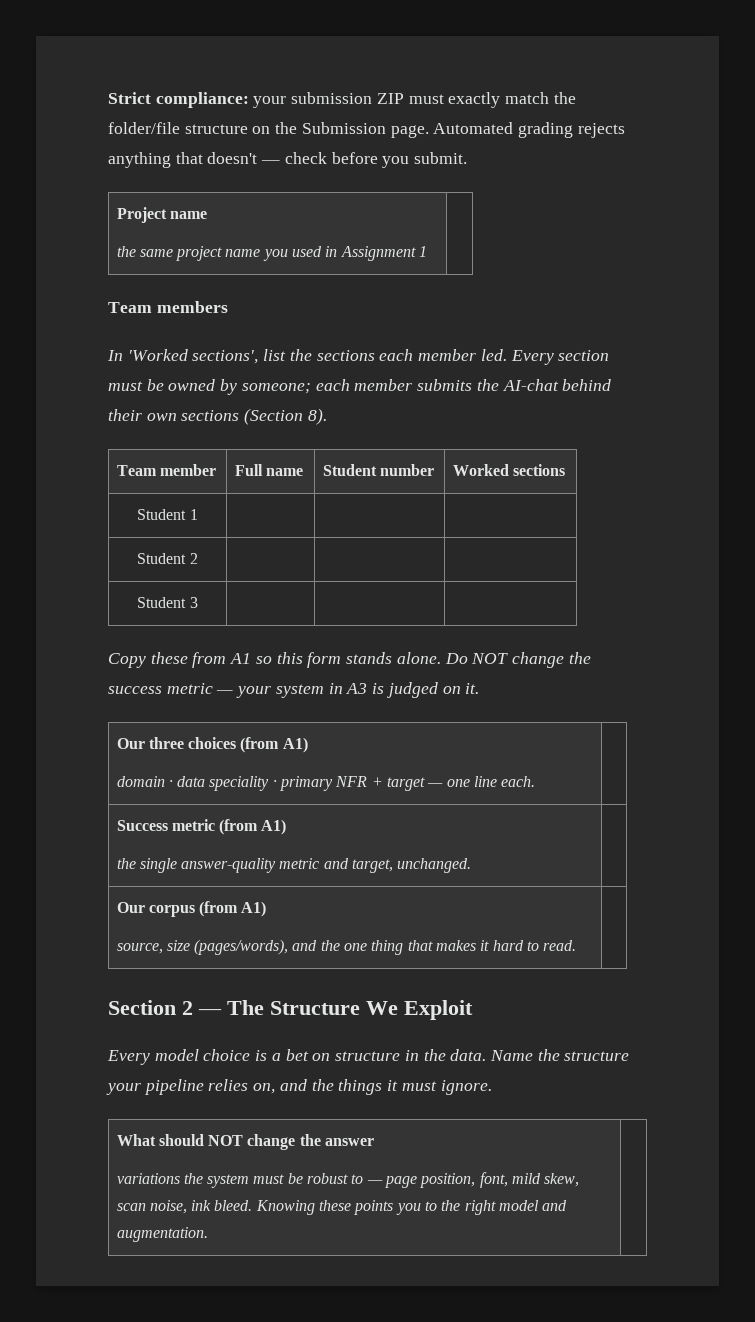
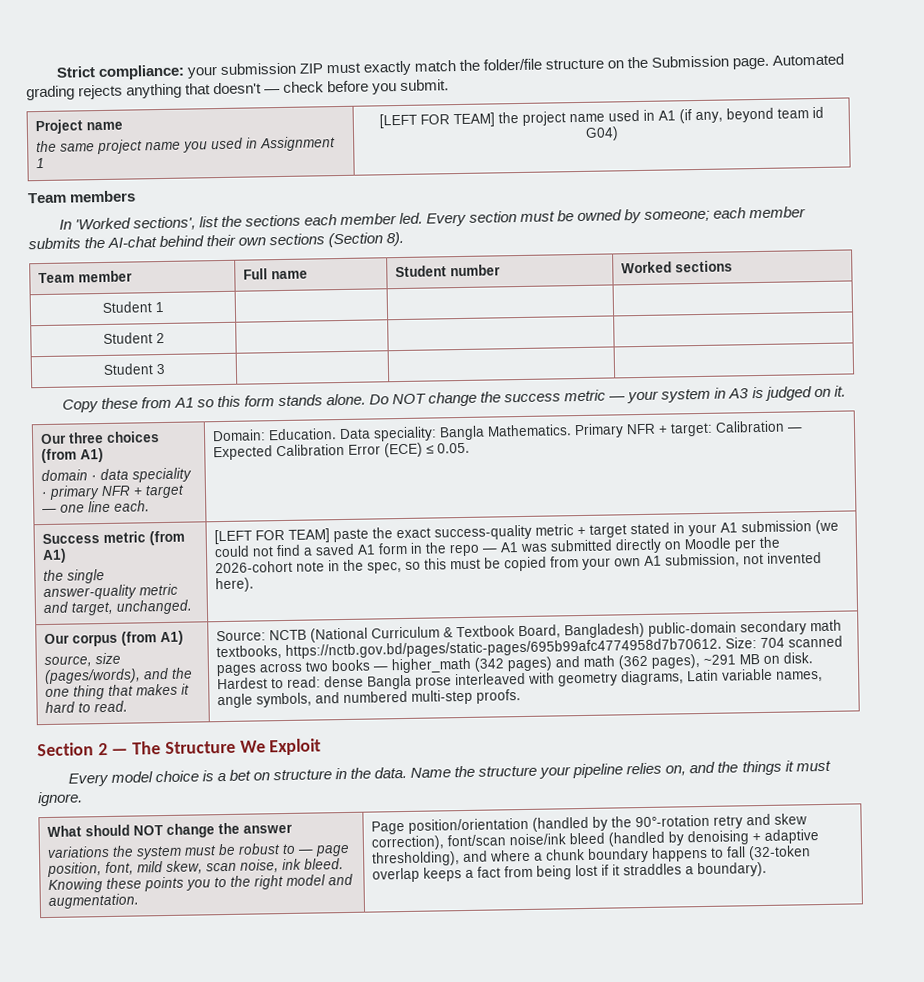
(428, 251) none -> [378,106,824,129] [584,126,619,141] [LEFT FOR TEAM] the project name used in A1 (if any, beyond team id G04)
(536, 781) none -> [211,420,803,442] [212,442,470,461] Domain: Education. Data speciality: Bangla Mathematics. Primary NFR + target: Calibration — Expected Calibration Error (ECE) ≤ 0.05.
(472, 865) none -> [213,519,839,545] [213,536,780,558] [214,551,822,574] [214,577,254,593] [LEFT FOR TEAM] paste the exact success-quality metric + target stated in your A1 submission (we could not find a saved A1 form in the repo — A1 was submitted directly on Moodle per the 2026-cohort note in the spec, so this must be copied from your own A1 submission, not invented here).
(577, 945) none -> [215,619,842,643] [215,635,843,660] [215,652,813,677] [216,668,823,690] [216,689,521,709] Source: NCTB (National Curriculum & Textbook Board, Bangladesh) public-domain secondary math textbooks, https://nctb.gov.bd/pages/static-pages/695b99afc4774958d7b70612. Size: 704 scanned pages across two books — higher_math (342 pages) and math (362 pages), ~291 MB on disk. Hardest to read: dense Bangla prose interleaved with geometry diagrams, Latin variable names, angle symbols, and numbered multi-step proofs.
(208, 1234) none -> [370,813,807,835] [370,829,819,851] [371,845,811,867] [371,861,767,883] Page position/orientation (handled by the 90°-rotation retry and skew correction), font/scan noise/ink bleed (handled by denoising + adaptive thresholding), and where a chunk boundary happens to fall (32-token overlap keeps a fact from being lost if it straddles a boundary).

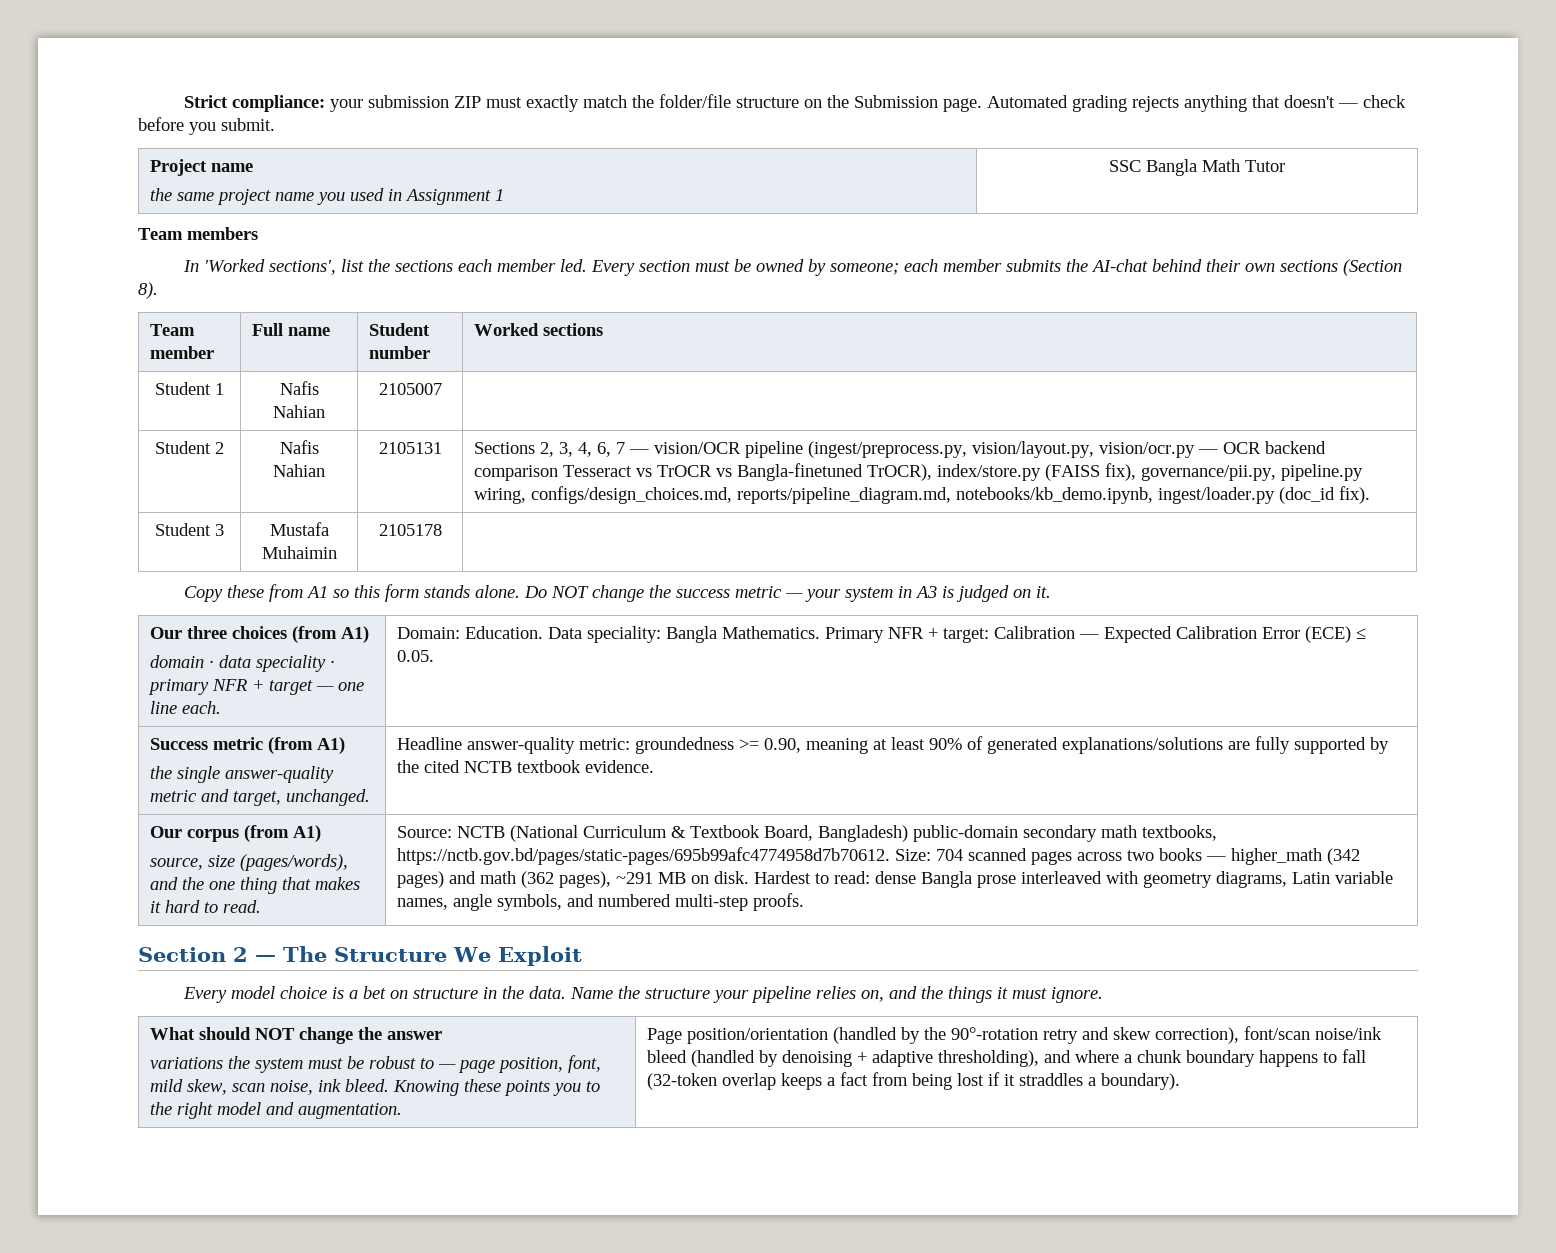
[378,106,824,129] [584,126,619,141] [LEFT FOR TEAM] the project name used in A1 (if any, beyond team id G04) -> [1109,159,1285,176] SSC Bangla Math Tutor
(164, 307) | -> [279,381,319,395] [273,405,325,418] [378,383,442,395] Nafis Nahian | 2105007
(165, 338) | | -> [279,440,319,454] [273,464,325,477] [378,442,442,454] [473,441,1326,458] [473,463,1363,481] [473,486,1370,504] Nafis Nahian | 2105131 | Sections 2, 3, 4, 6, 7 — vision/OCR pipeline (ingest/preprocess.py, vision/layout.py, vision/ocr.py — OCR backend comparison Tesseract vs TrOCR vs Bangla-finetuned TrOCR), index/store.py (FAISS fix), governance/pii.py, pipeline.py wiring, configs/design_choices.md, reports/pipeline_diagram.md, notebooks/kb_demo.ipynb, ingest/loader.py (doc_id fix).
(165, 369) | -> [269,522,329,536] [261,546,337,559] [378,524,442,536] Mustafa Muhaimin | 2105178
[213,519,839,545] [213,536,780,558] [214,551,822,574] [214,577,254,593] [LEFT FOR TEAM] paste the exact success-quality metric + target stated in your A1 submission (we could not find a saved A1 form in the repo — A1 was submitted directly on Moodle per the 2026-cohort note in the spec, so this must be copied from your own A1 submission, not invented here). -> [396,736,1389,754] [396,760,654,773] Headline answer-quality metric: groundedness >= 0.90, meaning at least 90% of generated explanations/solutions are fully supported by the cited NCTB textbook evidence.

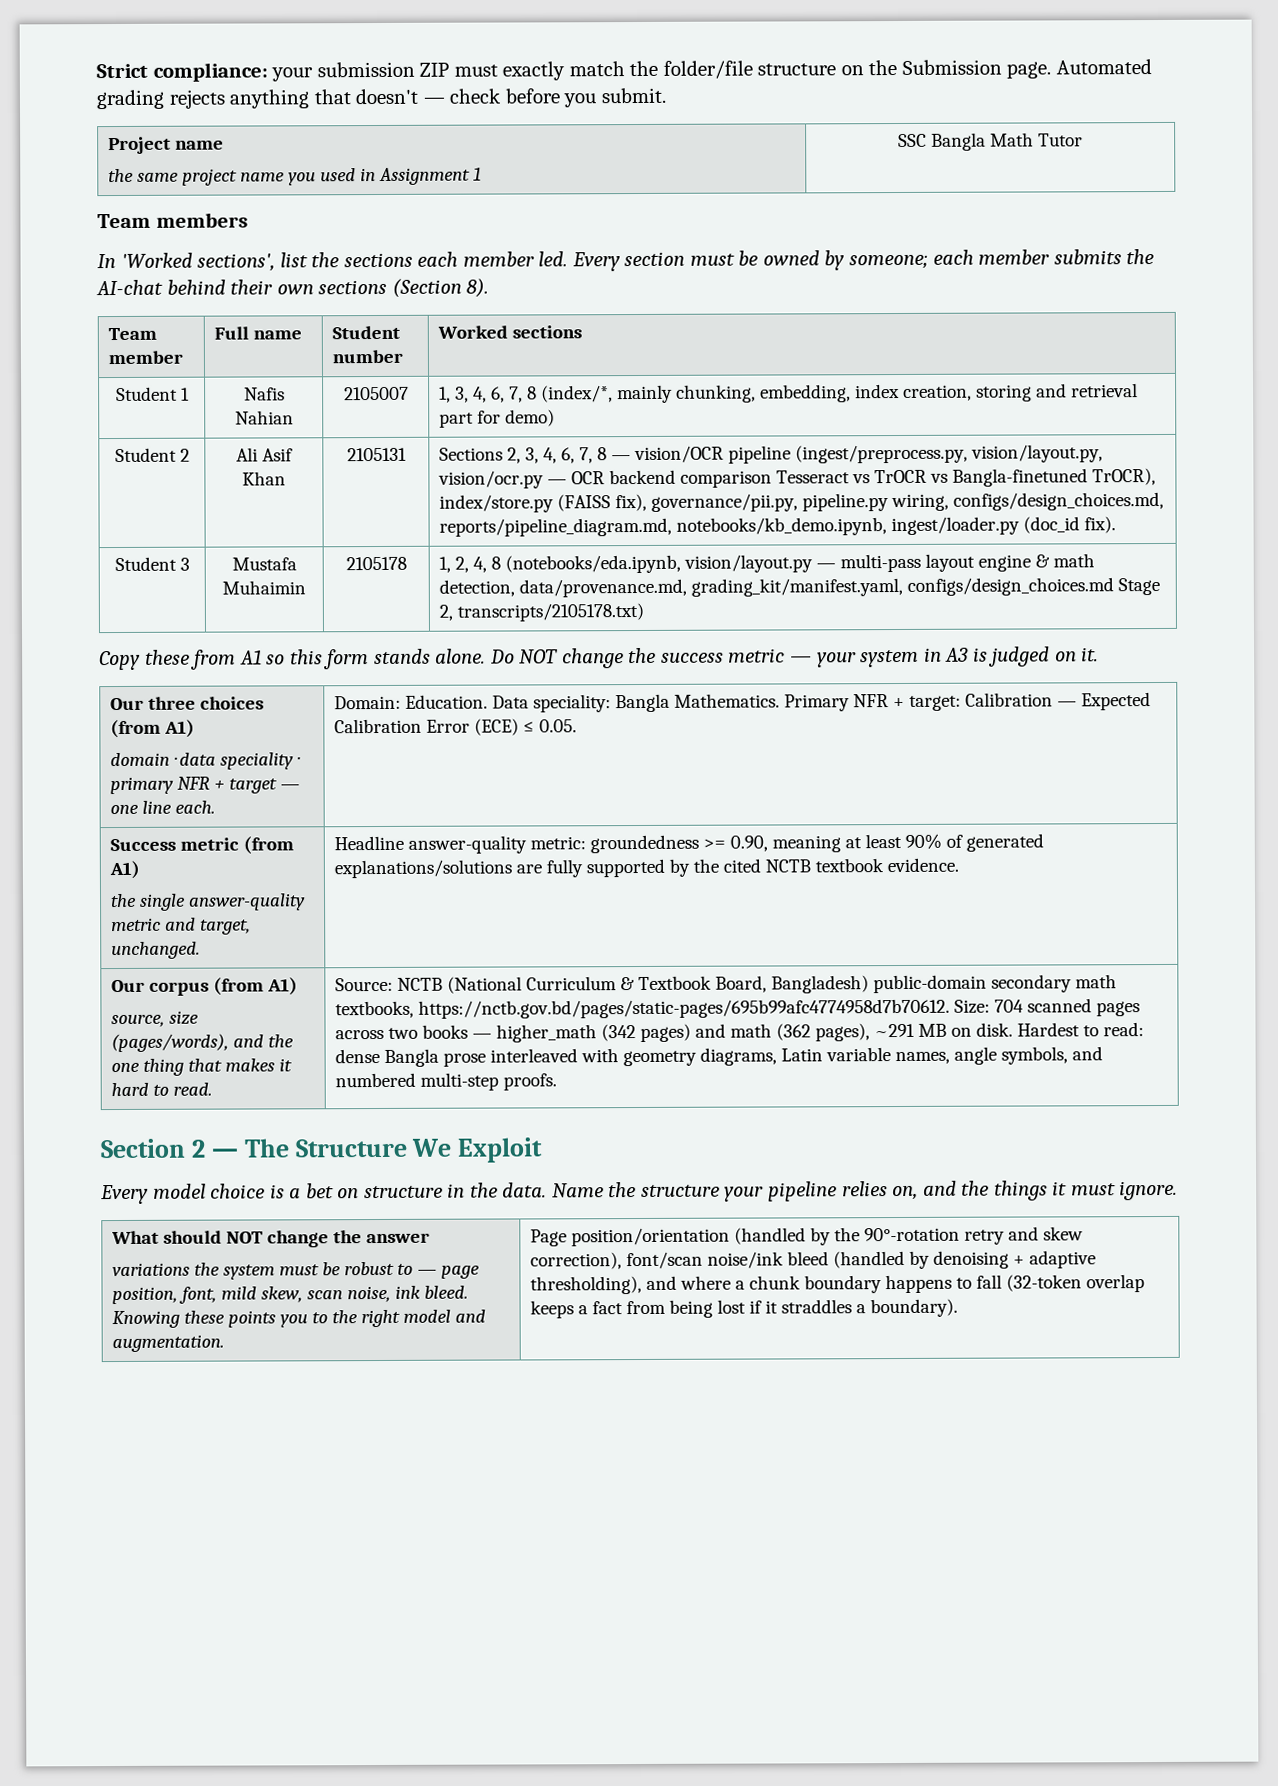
(442, 389) none -> [439,383,1139,404] [439,409,556,428] 1, 3, 4, 6, 7, 8 (index/*, mainly chunking, embedding, index creation, storing and retrieval part for demo)
[279,440,319,454] [273,464,325,477] Nafis Nahian -> [236,447,293,462] [242,471,286,486] Ali Asif Khan
[615,442,625,454] 7 -> [579,447,608,464] 7, 8
(442, 530) none -> [439,553,1096,574] [439,577,1161,598] [439,602,645,622] 1, 2, 4, 8 (notebooks/eda.ipynb, vision/layout.py — multi-pass layout engine & math detection, data/provenance.md, grading_kit/manifest.yaml, configs/design_choices.md Stage 2, transcripts/2105178.txt)

